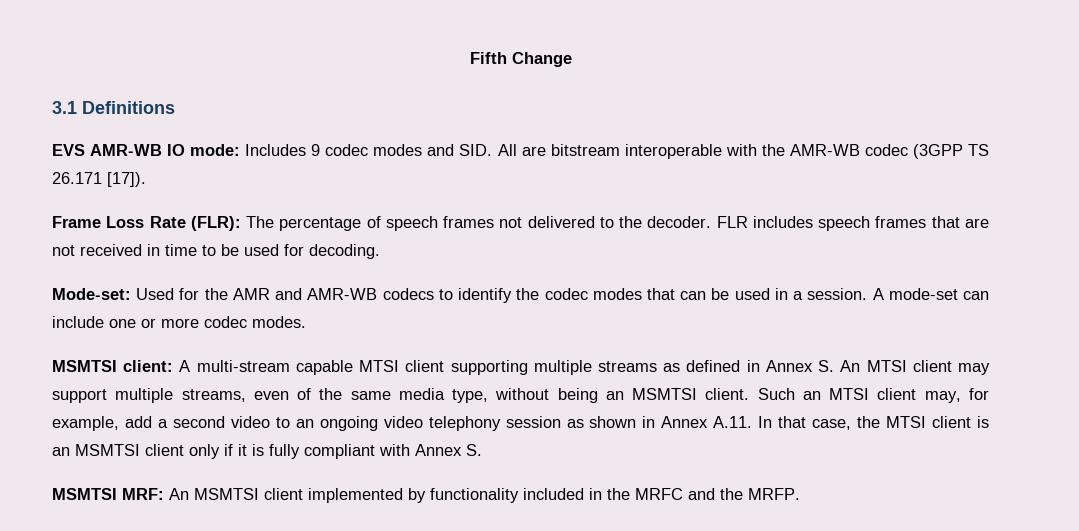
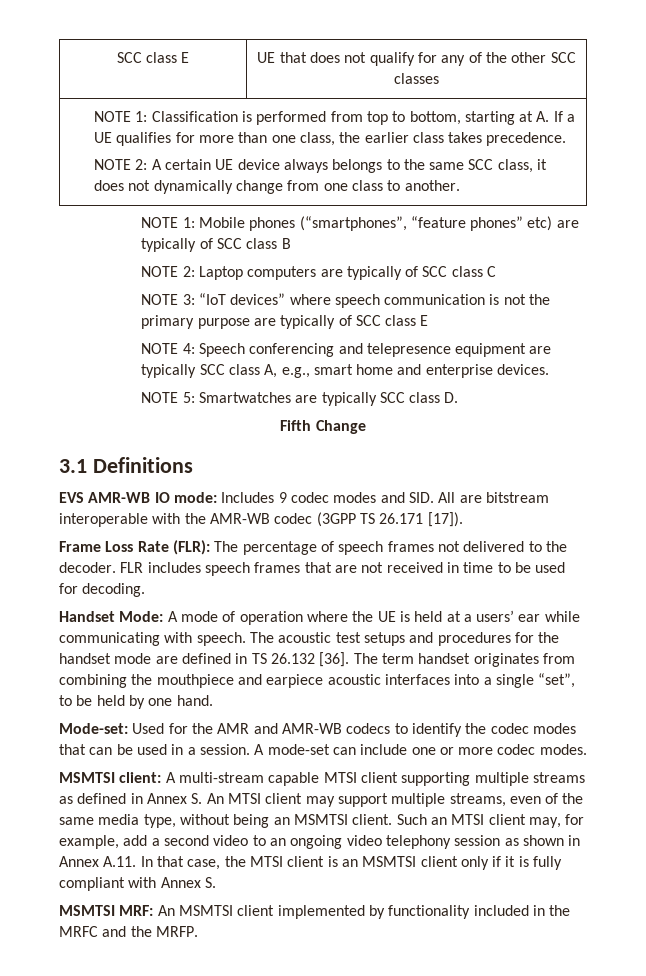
(469, 58) none -> [116,52,190,63] [257,52,576,66] [394,73,439,84] [93,111,576,125] [93,132,567,146] [93,159,548,173] [93,180,460,194] [141,216,579,231] [141,238,291,252] [141,266,497,280] [141,293,551,308] [141,315,429,329] [141,343,552,357] [141,364,550,378] [141,392,459,406] SCC class E | UE that does not qualify for any of the other SCC classes // NOTE 1: Classification is performed from top to bottom, starting at A. If a UE qualifies for more than one class, the earlier class takes precedence. // NOTE 2: A certain UE device always belongs to the same SCC class, it does not dynamically change from one class to another. // NOTE 1: Mobile phones (“smartphones”, “feature phones” etc) are typically of SCC class B // NOTE 2: Laptop computers are typically of SCC class C // NOTE 3: “IoT devices” where speech communication is not the primary purpose are typically of SCC class E // NOTE 4: Speech conferencing and telepresence equipment are typically SCC class A, e.g., smart home and enterprise devices. // NOTE 5: Smartwatches are typically SCC class D. //
(380, 251) none -> [59,610,580,625] [59,632,560,646] [59,652,575,667] [59,673,576,688] [59,695,213,709] // Handset Mode: A mode of operation where the UE is held at a users’ ear while communicating with speech. The acoustic test setups and procedures for the handset mode are defined in TS 26.132 [36]. The term handset originates from combining the mouthpiece and earpiece acoustic interfaces into a single “set”, to be held by one hand.

